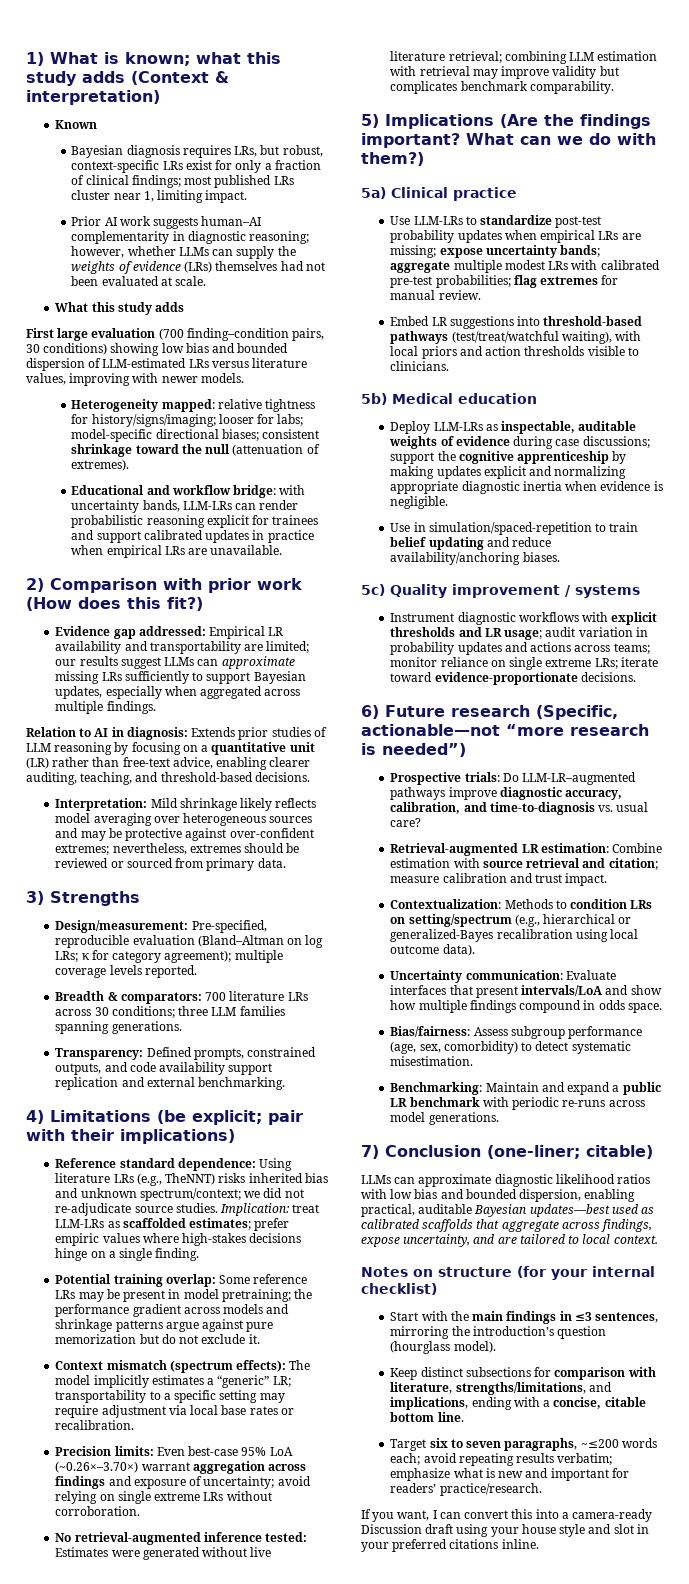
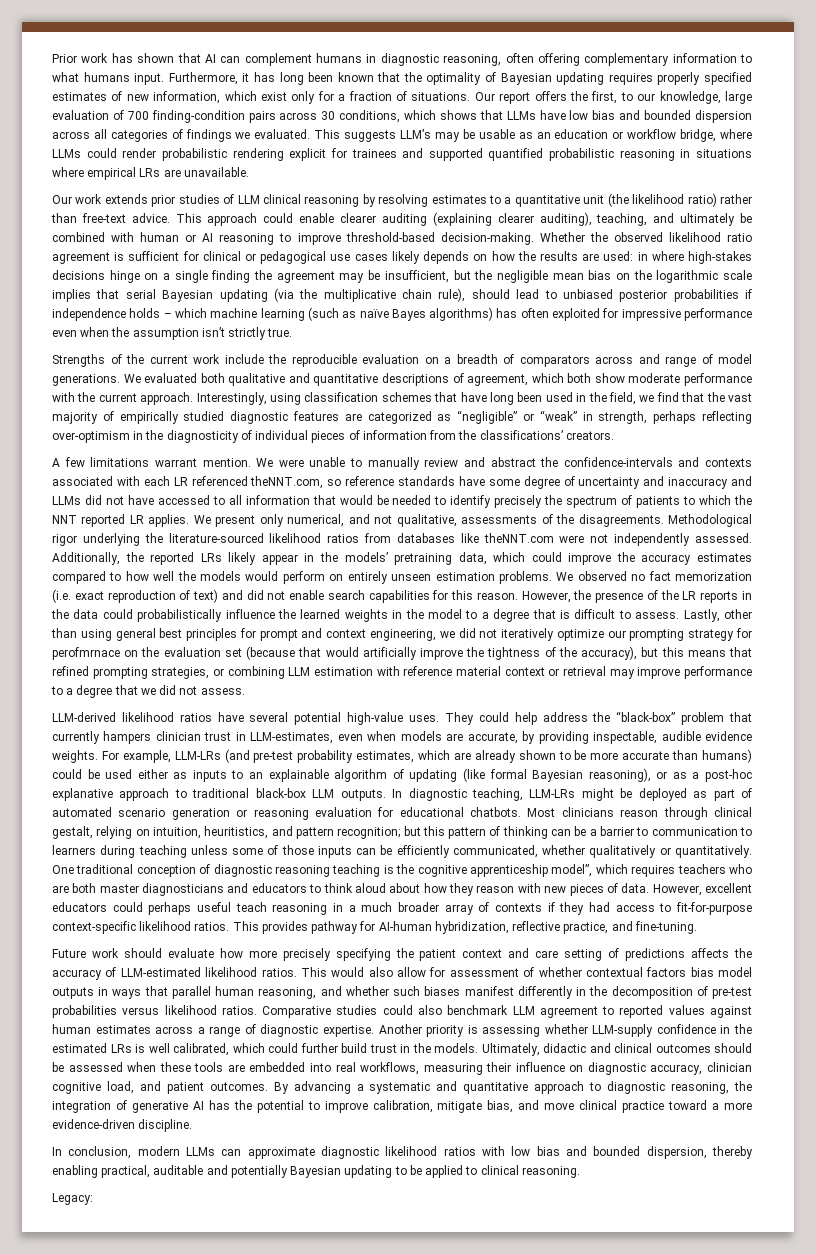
[26,52,281,66] [26,71,229,86] [26,90,160,105] [55,120,98,129] [71,145,323,158] [71,160,321,173] [71,175,294,188] [71,190,248,203] [71,216,262,229] [71,231,310,244] [71,246,296,259] [71,261,325,274] [71,276,207,286] [55,302,185,315] [26,328,325,341] [26,343,160,356] 1) What is known; what this study adds (Context & interpretation) // Known // Bayesian diagnosis requires LRs, but robust, context-specific LRs exist for only a fraction of clinical findings; most published LRs cluster near 1, limiting impact. // Prior AI work suggests human–AI complementarity in diagnostic reasoning; however, whether LLMs can supply the weights of evidence (LRs) themselves had not been evaluated at scale. // What this study adds // First large evaluation (700 finding–condition pairs, 30 conditions) showing -> [52,53,752,66] [52,72,752,85] [52,91,752,104] [52,110,566,123] Prior work has shown that AI can complement humans in diagnostic reasoning, often offering complementary information to what humans input. Furthermore, it has long been known that the optimality of Bayesian updating requires properly specified estimates of new information, which exist only for a fraction of situations. Our report offers the first, to our knowledge, large evaluation of 700 finding-condition pairs across 30 conditions, which shows that LLMs have
[88,358,308,368] [26,373,244,386] [71,399,316,412] [71,414,304,427] [71,429,320,442] [71,444,320,457] [71,459,130,471] [71,485,306,498] [71,500,257,513] of LLM-estimated LRs versus literature values, improving with newer models. // Heterogeneity mapped: relative tightness for history/signs/imaging; looser for labs; model-specific directional biases; consistent shrinkage toward the null (attenuation of extremes). // Educational and workflow bridge: with uncertainty bands, LLM-LRs can -> [52,129,752,142] [52,148,117,158] across all categories of findings we evaluated. This suggests LLM’s may be usable as an education or workflow bridge, where LLMs could
[146,515,205,528] reasoning -> [232,148,284,161] rendering
[96,530,314,543] [71,545,283,558] [26,578,302,593] [26,597,203,611] [55,626,284,639] [55,641,310,654] [55,656,295,669] [55,671,306,684] [55,686,301,699] [55,701,156,714] [26,727,236,740] support calibrated updates in practice when empirical LRs are unavailable. // 2) Comparison with prior work (How does this fit?) // Evidence gap addressed: Empirical LR availability and transportability are limited; our results suggest LLMs can approximate missing LRs sufficiently to support Bayesian updates, especially when aggregated across multiple findings. // Relation to AI in diagnosis: Extends -> [428,148,752,161] [52,167,249,180] [52,194,148,204] supported quantified probabilistic reasoning in situations where empirical LRs are unavailable. // Our work extends
(51, 747) none -> [262,194,301,204] clinical
[131,742,315,755] [26,757,311,770] [26,772,310,785] [55,798,317,811] [55,813,313,826] [55,828,314,841] [55,843,300,855] [55,858,286,871] [26,891,140,906] [55,920,267,933] [55,935,324,948] [55,950,283,963] [55,965,197,978] [55,991,308,1004] [55,1006,285,1018] [55,1021,182,1034] [55,1047,317,1060] [55,1062,273,1075] [55,1077,286,1090] [26,1110,303,1125] [26,1129,235,1144] [55,1158,293,1171] [55,1173,328,1186] [55,1188,304,1201] [55,1203,320,1216] [55,1218,290,1231] [55,1233,140,1246] focusing on a quantitative unit (LR) rather than free-text advice, enabling clearer auditing, teaching, and threshold-based decisions. // Interpretation: Mild shrinkage likely reflects model averaging over heterogeneous sources and may be protective against over-confident extremes; nevertheless, extremes should be reviewed or sourced from primary data. // 3) Strengths // Design/measurement: Pre-specified, reproducible evaluation (Bland–Altman on log LRs; κ for category agreement); multiple coverage levels reported. // Breadth & comparators: 700 literature LRs across 30 conditions; three LLM families spanning generations. // Transparency: Defined prompts, constrained outputs, and code availability support replication and external benchmarking. // 4) Limitations (be explicit; pair with their implications) // Reference standard dependence: Using literature LRs (e.g., TheNNT) risks inherited bias and unknown spectrum/context; we did not re-adjudicate source studies. Implication: treat LLM-LRs as scaffolded estimates; prefer empiric values -> [378,193,752,207] [51,212,753,226] [52,232,752,245] [52,251,648,264] resolving estimates to a quantitative unit (the likelihood ratio) rather than free-text advice. This approach could enable clearer auditing (explaining clearer auditing), teaching, and ultimately be combined with human or AI reasoning to improve threshold-based decision-making. Whether the observed likelihood ratio agreement is sufficient for clinical or pedagogical use cases likely depends on how the results are used: in
[155,1248,200,1261] [55,1274,308,1287] [55,1289,312,1302] [55,1304,290,1317] [55,1319,274,1332] [55,1334,260,1344] [55,1360,311,1373] [55,1375,291,1388] [55,1390,285,1403] [55,1405,294,1418] [55,1420,135,1430] [55,1446,293,1456] [55,1461,307,1474] [55,1476,311,1489] [55,1491,272,1504] [55,1506,141,1516] [55,1532,308,1545] [55,1547,272,1560] [390,51,658,64] [390,66,619,79] [390,81,614,94] [361,114,651,129] [361,133,656,148] [361,152,424,166] [361,187,517,201] [390,215,602,228] [390,230,641,243] [390,245,601,258] [390,260,660,273] [390,275,619,288] [390,290,481,300] [390,316,643,329] [390,331,642,344] [390,346,639,359] [390,361,450,371] [361,393,537,405] [390,421,637,434] [389,436,650,449] [390,451,627,464] [390,466,627,479] [390,481,663,494] [390,496,449,509] [390,522,639,535] [390,537,552,550] [390,552,560,565] [361,584,640,598] [390,612,658,625] [390,627,648,640] [390,642,650,655] [390,657,658,670] [390,672,636,685] [361,705,618,720] [361,724,649,736] [361,743,466,757] [390,772,637,785] [390,787,623,800] [390,802,649,815] [390,818,422,827] [390,843,663,856] [390,858,658,870] [390,873,608,886] [390,899,653,909] [390,914,632,927] [390,929,639,942] [390,944,475,956] [390,970,616,983] [390,985,662,998] [390,1000,662,1013] [390,1026,643,1039] [390,1041,631,1054] [390,1056,474,1066] [390,1082,661,1095] [390,1097,645,1110] [390,1112,499,1125] [361,1145,653,1159] finding. // Potential training overlap: Some reference LRs may be present in model pretraining; the performance gradient across models and shrinkage patterns argue against pure memorization but do not exclude it. // Context mismatch (spectrum effects): The model implicitly estimates a “generic” LR; transportability to a specific setting may require adjustment via local base rates or recalibration. // Precision limits: Even best-case 95% LoA (~0.26×–3.70×) warrant aggregation across findings and exposure of uncertainty; avoid relying on single extreme LRs without corroboration. // No retrieval-augmented inference tested: Estimates were generated without live literature retrieval; combining LLM estimation with retrieval may improve validity but complicates benchmark comparability. // 5) Implications (Are the findings important? What can we do with them?) // 5a) Clinical practice // Use LLM-LRs to standardize post-test probability updates when empirical LRs are missing; expose uncertainty bands; aggregate multiple modest LRs with calibrated pre-test probabilities; flag extremes for manual review. // Embed LR suggestions into threshold-based pathways (test/treat/watchful waiting), with local priors and action thresholds visible to clinicians. // 5b) Medical education // Deploy LLM-LRs as inspectable, auditable weights of evidence during case discussions; support the cognitive apprenticeship by making updates explicit and normalizing appropriate diagnostic inertia when evidence is negligible. // Use in simulation/spaced-repetition to train belief updating and reduce availability/anchoring biases. // 5c) Quality improvement / systems // Instrument diagnostic workflows with explicit thresholds and LR usage; audit variation in probability updates and actions across teams; monitor reliance on single extreme LRs; iterate toward evidence-proportionate decisions. // 6) Future research (Specific, actionable—not “more research is needed”) // Prospective trials: Do LLM-LR–augmented pathways improve diagnostic accuracy, calibration, and time-to-diagnosis vs. usual care? // Retrieval-augmented LR estimation: Combine estimation with source retrieval and citation; measure calibration and trust impact. // Contextualization: Methods to condition LRs on setting/spectrum (e.g., hierarchical or generalized-Bayes recalibration using local outcome data). // Uncertainty communication: Evaluate interfaces that present intervals/LoA and show how multiple findings compound in odds space. // Bias/fairness: Assess subgroup performance (age, sex, comorbidity) to detect systematic misestimation. // Benchmarking: Maintain and expand a public LR benchmark with periodic re-runs across model generations. // 7) Conclusion (one-liner; citable) // -> [211,270,753,283] [52,288,752,302] [52,307,752,321] [52,327,293,340] [52,354,752,367] [52,373,752,386] [52,392,752,405] [52,410,752,424] [52,430,614,443] [52,457,752,470] [52,476,752,489] [52,495,753,508] [52,514,752,527] [52,533,752,546] [52,552,752,565] [52,571,752,584] [52,589,752,603] [51,609,752,622] [51,628,753,641] [52,646,752,660] [52,666,752,679] [51,685,245,698] [52,711,753,725] [52,731,752,744] [52,749,752,763] [52,768,752,782] [52,788,752,801] [52,807,752,820] [52,826,752,839] [52,845,752,858] [52,864,752,877] [52,883,752,896] [52,902,752,915] [52,921,697,934] [52,948,753,961] [52,967,752,980] [52,986,753,999] [52,1005,753,1018] [52,1024,752,1037] [52,1043,752,1056] [52,1062,752,1075] [52,1081,752,1094] [52,1100,753,1113] [52,1119,193,1132] [52,1146,180,1159] finding the agreement may be insufficient, but the negligible mean bias on the logarithmic scale implies that serial Bayesian updating (via the multiplicative chain rule), should lead to unbiased posterior probabilities if independence holds – which machine learning (such as naïve Bayes algorithms) has often exploited for impressive performance even when the assumption isn’t strictly true. // Strengths of the current work include the reproducible evaluation on a breadth of comparators across and range of model generations. We evaluated both qualitative and quantitative descriptions of agreement, which both show moderate performance with the current approach. Interestingly, using classification schemes that have long been used in the field, we find that the vast majority of empirically studied diagnostic features are categorized as “negligible” or “weak” in strength, perhaps reflecting over-optimism in the diagnosticity of individual pieces of information from the classifications’ creators. // A few limitations warrant mention. We were unable to manually review and abstract the confidence-intervals and contexts associated with each LR referenced theNNT.com, so reference standards have some degree of uncertainty and inaccuracy and LLMs did not have accessed to all information that would be needed to identify precisely the spectrum of patients to which the NNT reported LR applies. We present only numerical, and not qualitative, assessments of the disagreements. Methodological rigor underlying the literature-sourced likelihood ratios from databases like theNNT.com were not independently assessed. Additionally, the reported LRs likely appear in the models’ pretraining data, which could improve the accuracy estimates compared to how well the models would perform on entirely unseen estimation problems. We observed no fact memorization (i.e. exact reproduction of text) and did not enable search capabilities for this reason. However, the presence of the LR reports in the data could probabilistically influence the learned weights in the model to a degree that is difficult to assess. Lastly, other than using general best principles for prompt and context engineering, we did not iteratively optimize our prompting strategy for perofmrnace on the evaluation set (because that would artificially improve the tightness of the accuracy), but this means that refined prompting strategies, or combining LLM estimation with reference material context or retrieval may improve performance to a degree that we did not assess. // LLM-derived likelihood ratios have several potential high-value uses. They could help address the “black-box” problem that currently hampers clinician trust in LLM-estimates, even when models are accurate, by providing inspectable, audible evidence weights. For example, LLM-LRs (and pre-test probability estimates, which are already shown to be more accurate than humans) could be used either as inputs to an explainable algorithm of updating (like formal Bayesian reasoning), or as a post-hoc explanative approach to traditional black-box LLM outputs. In diagnostic teaching, LLM-LRs might be deployed as part of automated scenario generation or reasoning evaluation for educational chatbots. Most clinicians reason through clinical gestalt, relying on intuition, heuritistics, and pattern recognition; but this pattern of thinking can be a barrier to communication to learners during teaching unless some of those inputs can be efficiently communicated, whether qualitatively or quantitatively. One traditional conception of diagnostic reasoning teaching is the cognitive apprenticeship model”, which requires teachers who are both master diagnosticians and educators to think aloud about how they reason with new pieces of data. However, excellent educators could perhaps useful teach reasoning in a much broader array of contexts if they had access to fit-for-purpose context-specific likelihood ratios. This provides pathway for AI-human hybridization, reflective practice, and fine-tuning. // Future work should evaluate how more precisely specifying the patient context and care setting of predictions affects the accuracy of LLM-estimated likelihood ratios. This would also allow for assessment of whether contextual factors bias model outputs in ways that parallel human reasoning, and whether such biases manifest differently in the decomposition of pre-test probabilities versus likelihood ratios. Comparative studies could also benchmark LLM agreement to reported values against human estimates across a range of diagnostic expertise. Another priority is assessing whether LLM-supply confidence in the estimated LRs is well calibrated, which could further build trust in the models. Ultimately, didactic and clinical outcomes should be assessed when these tools are embedded into real workflows, measuring their influence on diagnostic accuracy, clinician cognitive load, and patient outcomes. By advancing a systematic and quantitative approach to diagnostic reasoning, the integration of generative AI has the potential to improve calibration, mitigate bias, and move clinical practice toward a more evidence-driven discipline. // In conclusion, modern
(582, 1195) none -> [712,1146,753,1159] thereby
[474,1204,655,1217] [361,1219,653,1232] [361,1234,658,1247] [361,1266,655,1280] [361,1283,437,1295] [390,1311,658,1324] [390,1326,607,1339] [390,1341,496,1354] [390,1367,656,1380] [390,1382,612,1395] [390,1397,646,1410] [390,1412,464,1422] [390,1438,657,1451] [390,1453,613,1466] [390,1468,629,1481] [390,1483,542,1496] [361,1509,653,1522] [361,1524,649,1537] [361,1539,539,1552] Bayesian updates—best used as calibrated scaffolds that aggregate across findings, expose uncertainty, and are tailored to local context. // Notes on structure (for your internal checklist) // Start with the main findings in ≤3 sentences, mirroring the introduction’s question (hourglass model). // Keep distinct subsections for comparison with literature, strengths/limitations, and implications, ending with a concise, citable bottom line. // Target six to seven paragraphs, ~≤200 words each; avoid repeating results verbatim; emphasize what is new and important for readers’ practice/research. // If you want, I can convert this into a camera-ready Discussion draft using your house style and slot in your preferred citations inline. -> [206,1165,580,1178] [52,1193,93,1205] and potentially Bayesian updating to be applied to clinical reasoning. // Legacy:

